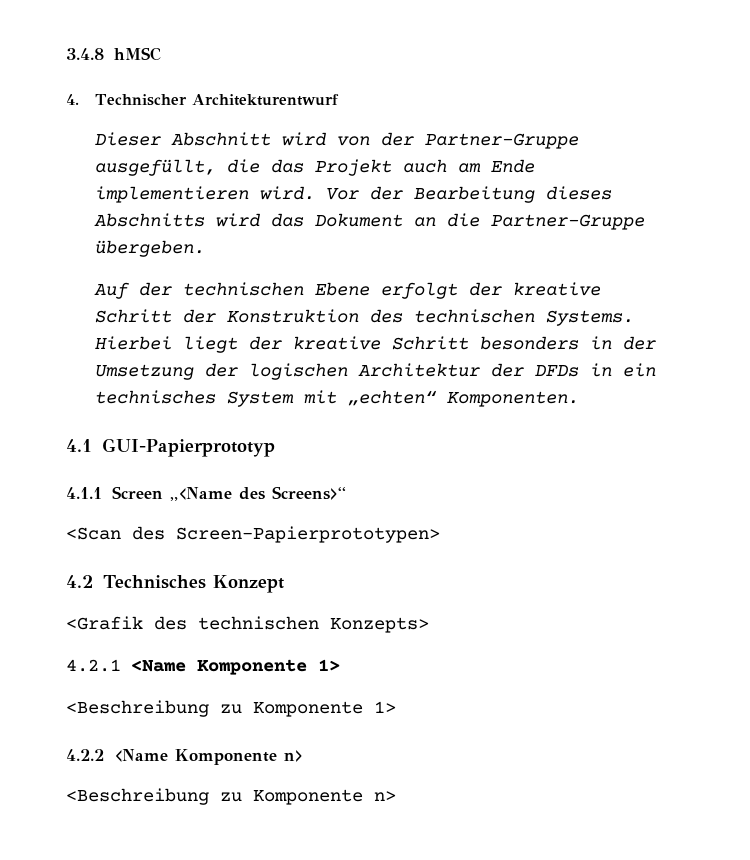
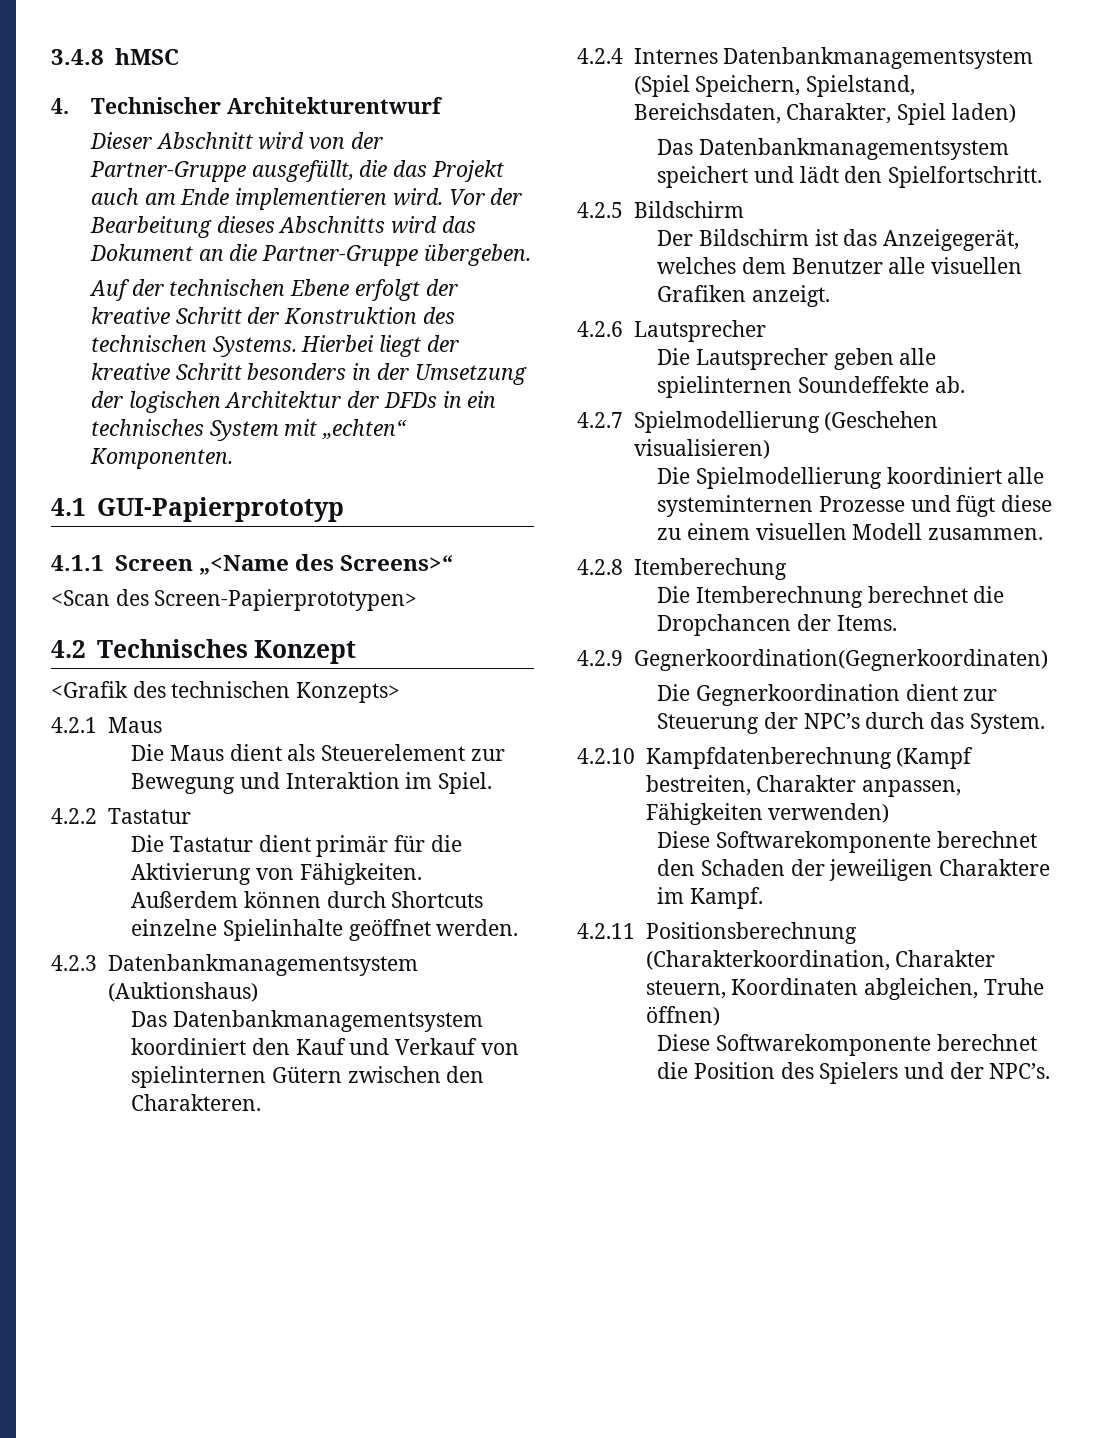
[130,659,340,675] [66,700,396,717] [66,749,303,765] [66,788,396,805] <Name Komponente 1> // <Beschreibung zu Komponente 1> // 4.2.2 <Name Komponente n> // <Beschreibung zu Komponente n> -> [107,717,162,733] [131,744,505,761] [131,772,492,794] [51,808,191,824] [131,835,462,857] [131,863,422,885] [131,891,484,908] [131,919,519,941] [51,954,418,976] [107,982,258,1002] [131,1010,483,1032] [131,1038,519,1055] [131,1066,485,1088] [131,1094,262,1111] [577,47,1034,69] [633,75,915,97] [633,103,1016,125] [657,138,1009,160] [657,166,1042,188] [577,201,744,218] [657,229,1019,251] [657,257,1022,274] [657,285,830,307] [577,320,766,342] [657,348,937,370] [657,376,965,398] [577,411,939,433] [633,439,770,459] [657,467,1045,489] [657,495,1052,517] [657,523,1043,540] [577,558,787,580] [657,586,1005,608] [657,614,897,636] [577,649,1048,671] [657,684,998,706] [657,712,1045,734] [577,747,974,769] [645,775,961,797] [645,803,890,825] [657,831,1037,853] [657,859,1050,881] [657,887,763,909] [577,922,857,944] [645,950,996,971] [645,978,1044,1000] [645,1006,720,1026] [657,1034,1037,1056] [657,1062,1051,1084] Maus // Die Maus dient als Steuerelement zur Bewegung und Interaktion im Spiel. // 4.2.2 Tastatur // Die Tastatur dient primär für die Aktivierung von Fähigkeiten. Außerdem können durch Shortcuts einzelne Spielinhalte geöffnet werden. // 4.2.3 Datenbankmanagementsystem (Auktionshaus) // Das Datenbankmanagementsystem koordiniert den Kauf und Verkauf von spielinternen Gütern zwischen den Charakteren. // 4.2.4 Internes Datenbankmanagementsystem (Spiel Speichern, Spielstand, Bereichsdaten, Charakter, Spiel laden) // Das Datenbankmanagementsystem speichert und lädt den Spielfortschritt. // 4.2.5 Bildschirm // Der Bildschirm ist das Anzeigegerät, welches dem Benutzer alle visuellen Grafiken anzeigt. // 4.2.6 Lautsprecher // Die Lautsprecher geben alle spielinternen Soundeffekte ab. // 4.2.7 Spielmodellierung (Geschehen visualisieren) // Die Spielmodellierung koordiniert alle systeminternen Prozesse und fügt diese zu einem visuellen Modell zusammen. // 4.2.8 Itemberechung // Die Itemberechnung berechnet die Dropchancen der Items. // 4.2.9 Gegnerkoordination(Gegnerkoordinaten) // Die Gegnerkoordination dient zur Steuerung der NPC’s durch das System. // 4.2.10 Kampfdatenberechnung (Kampf bestreiten, Charakter anpassen, Fähigkeiten verwenden) // Diese Softwarekomponente berechnet den Schaden der jeweiligen Charaktere im Kampf. // 4.2.11 Positionsberechnung (Charakterkoordination, Charakter steuern, Koordinaten abgleichen, Truhe öffnen) // Diese Softwarekomponente berechnet die Position des Spielers und der NPC’s.

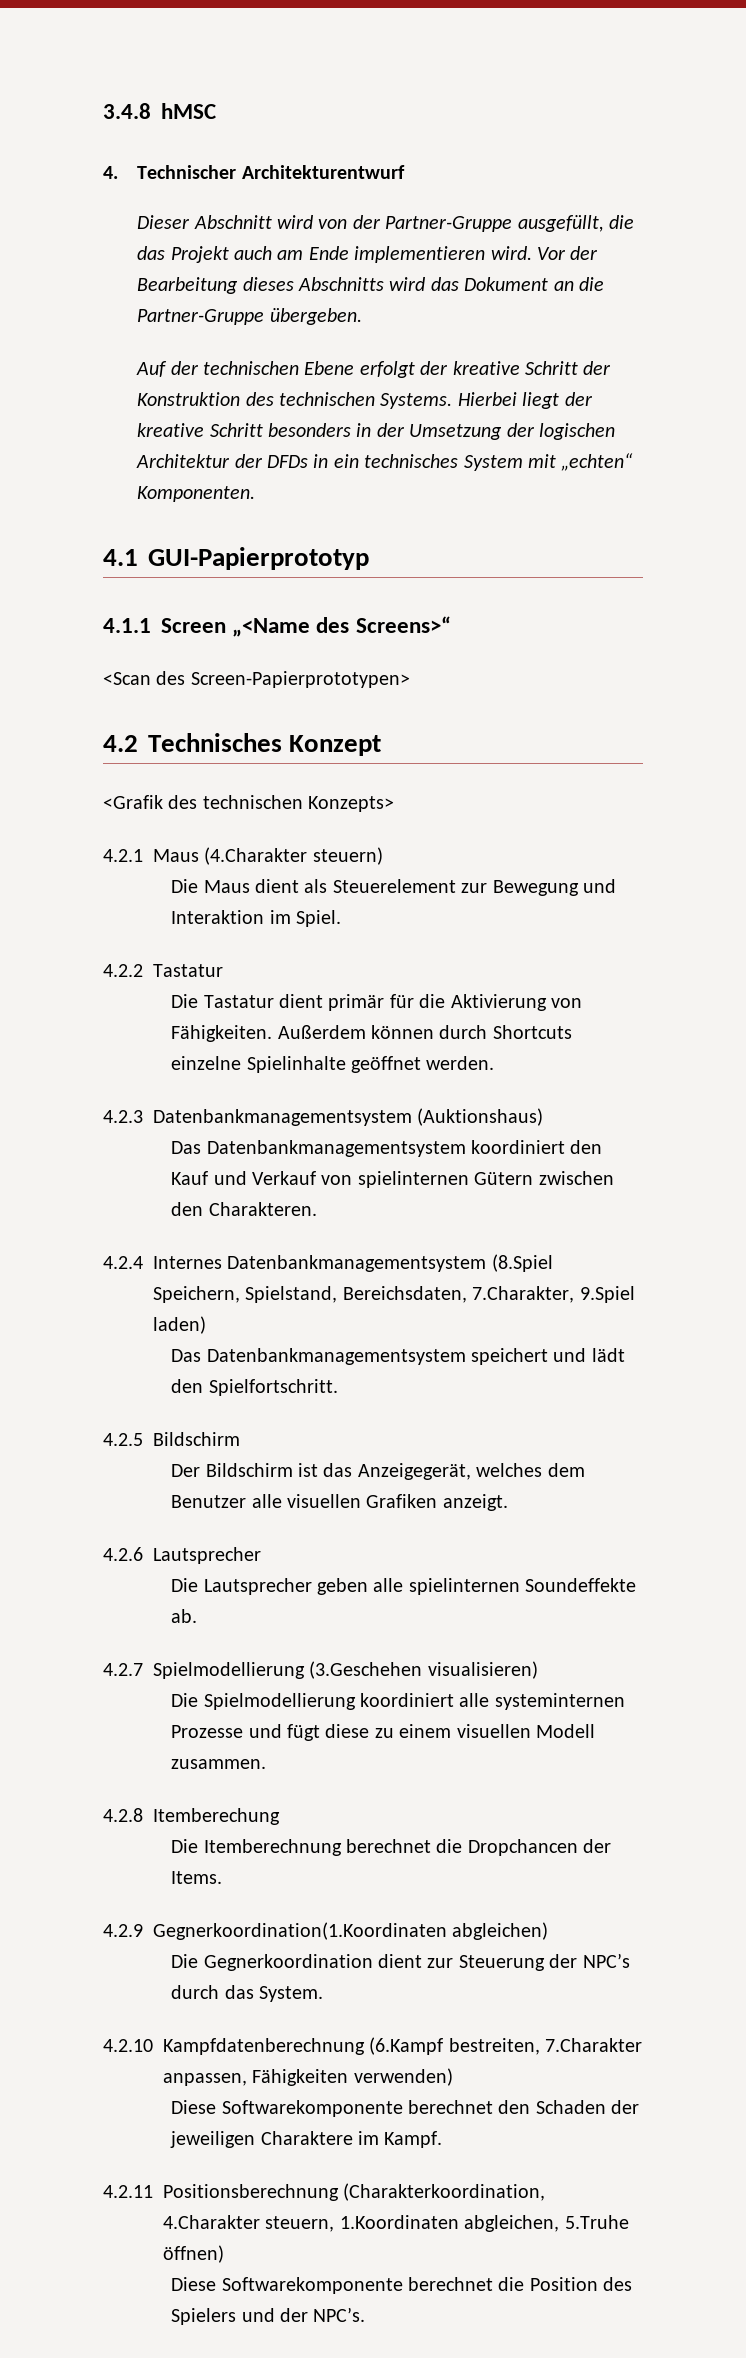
(162, 725) none -> [204,847,383,865] (4.Charakter steuern)
[633,75,690,97] (Spiel -> [491,1254,553,1272] (8.Spiel
[786,103,946,125] Charakter, Spiel -> [472,1286,635,1303] 7.Charakter, 9.Spiel
[824,411,939,431] (Geschehen -> [309,1661,423,1679] (3.Geschehen
[633,649,1048,671] Gegnerkoordination(Gegnerkoordinaten) -> [153,1922,549,1940] Gegnerkoordination(1.Koordinaten abgleichen)
[896,747,974,769] [645,775,857,796] (Kampf bestreiten, Charakter -> [369,2037,643,2055] (6.Kampf bestreiten, 7.Charakter
[895,950,996,967] [645,978,1044,1000] Charakter steuern, Koordinaten abgleichen, Truhe -> [163,2215,629,2232] 4.Charakter steuern, 1.Koordinaten abgleichen, 5.Truhe

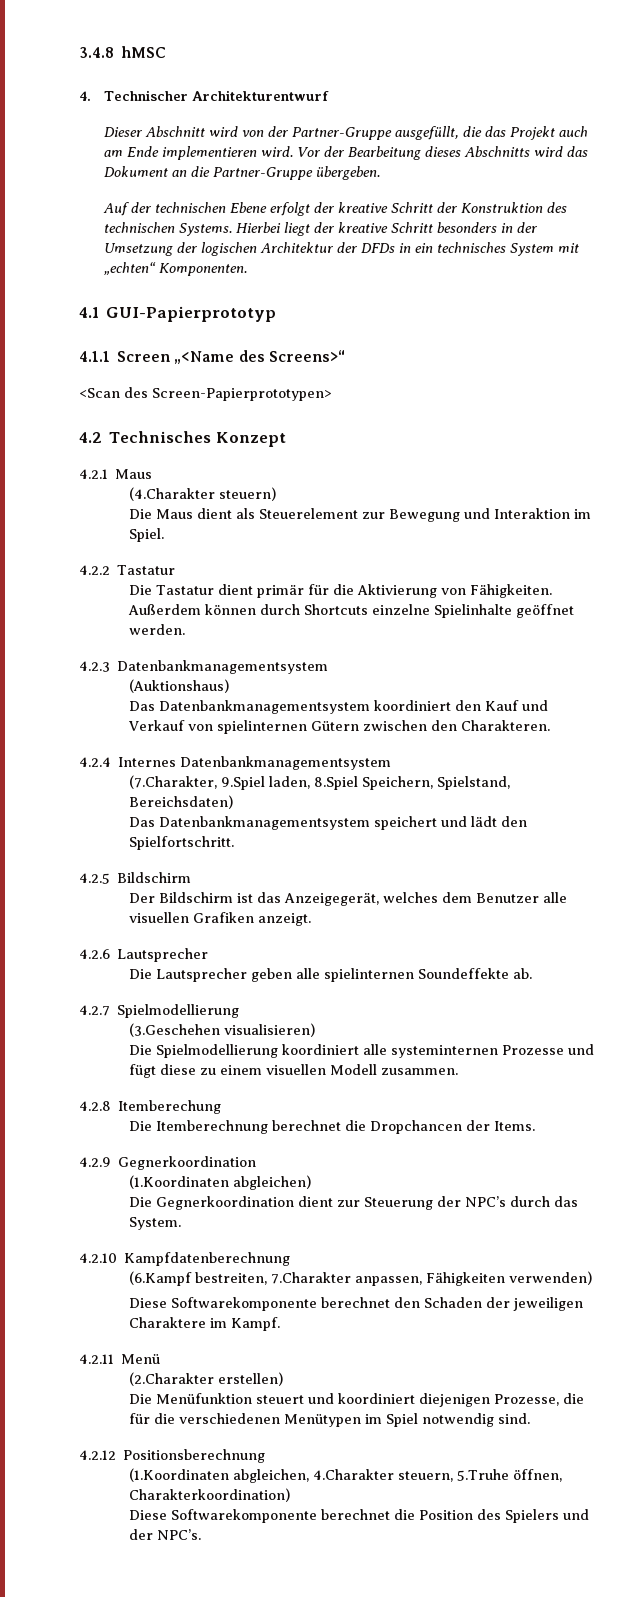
[103,795,395,812] // <Grafik des technischen Konzepts> -> (286, 439) none
(199, 855) none -> (153, 474) //
(412, 1117) none -> (329, 667) //
[491,1254,553,1272] [153,1286,635,1303] [153,1316,206,1334] (8.Spiel Speichern, Spielstand, Bereichsdaten, 7.Charakter, 9.Spiel laden) -> [128,775,510,790] [128,795,233,809] // (7.Charakter, 9.Spiel laden, 8.Spiel Speichern, Spielstand, Bereichsdaten)
(305, 1670) none -> (240, 1011) //
[153,1922,447,1940] Gegnerkoordination(1.Koordinaten -> [118,1156,257,1170] [128,1175,229,1189] Gegnerkoordination // (1.Koordinaten
(365, 2046) none -> (291, 1259) //
[163,2183,546,2201] [163,2215,629,2232] [163,2245,224,2263] Positionsberechnung (Charakterkoordination, 4.Charakter steuern, 1.Koordinaten abgleichen, 5.Truhe öffnen) -> [121,1354,161,1364] [128,1372,283,1386] [128,1393,584,1407] [128,1413,530,1427] [79,1449,266,1463] [128,1468,562,1483] [128,1488,290,1502] Menü // (2.Charakter erstellen) // Die Menüfunktion steuert und koordiniert diejenigen Prozesse, die für die verschiedenen Menütypen im Spiel notwendig sind. // 4.2.12 Positionsberechnung // (1.Koordinaten abgleichen, 4.Charakter steuern, 5.Truhe öffnen, Charakterkoordination)

